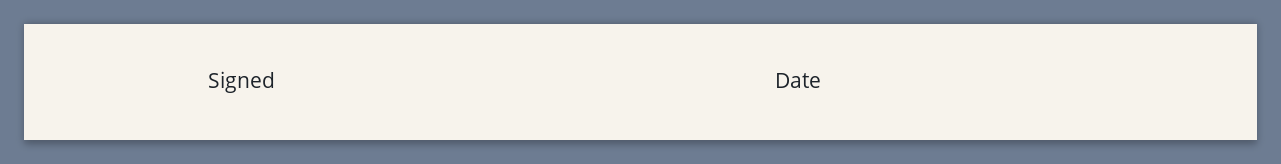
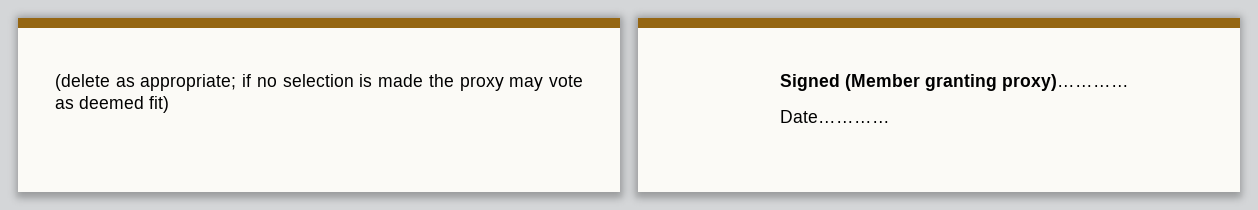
[207,71,275,93] [774,73,821,88] Signed // Date -> [55,74,584,91] [55,96,169,113] [779,74,1129,91] [779,110,890,123] (delete as appropriate; if no selection is made the proxy may vote as deemed fit) // Signed (Member granting proxy)………… // Date…………

